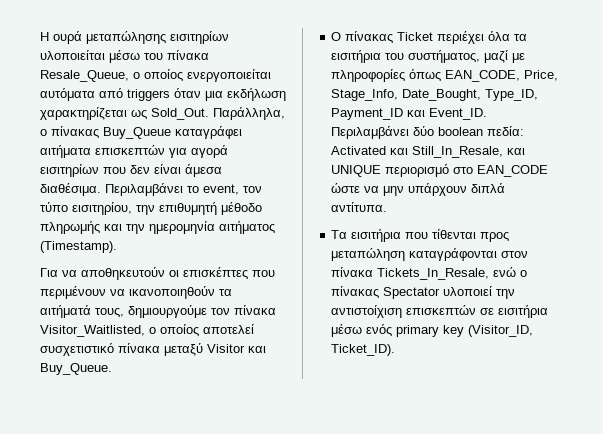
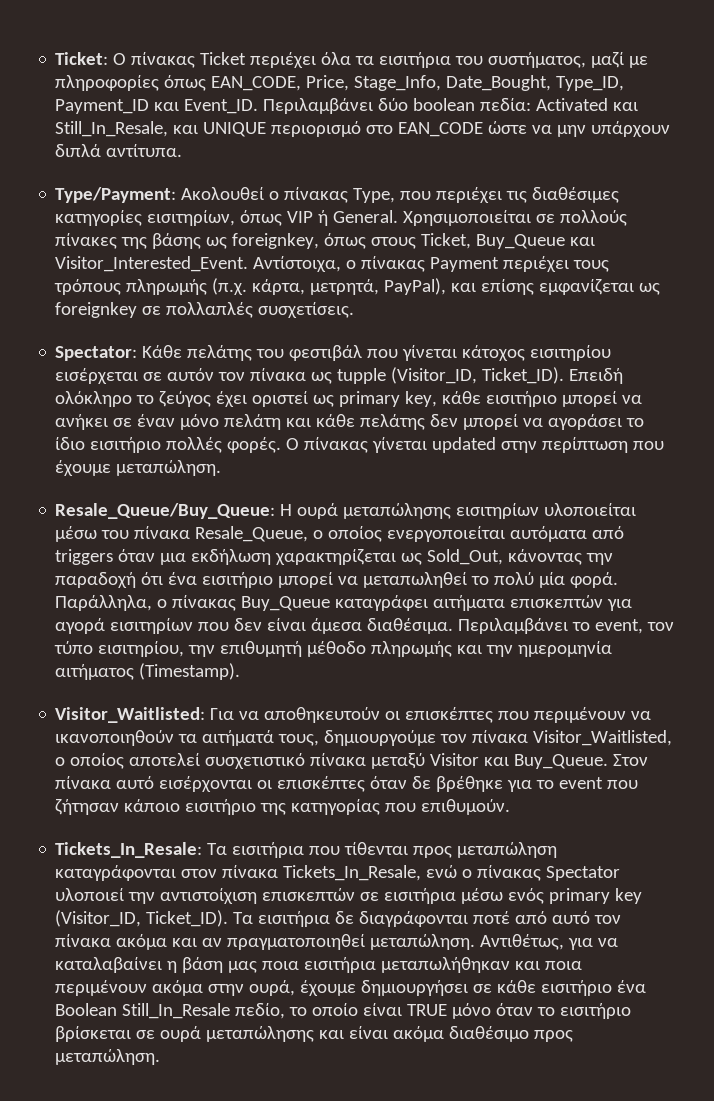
[40,31,229,44] [40,50,209,63] [40,69,271,82] [40,88,286,101] [40,107,285,120] [40,126,242,139] [40,145,228,158] [40,164,222,177] [40,183,262,196] [40,202,262,215] [40,221,275,234] [40,241,117,253] [40,267,275,280] [40,286,232,299] [40,305,276,318] [40,324,254,337] [40,343,266,356] [40,363,112,375] Η ουρά μεταπώλησης εισιτηρίων υλοποιείται μέσω του πίνακα Resale_Queue, ο οποίος ενεργοποιείται αυτόματα από triggers όταν μια εκδήλωση χαρακτηρίζεται ως Sold_Out. Παράλληλα, ο πίνακας Buy_Queue καταγράφει αιτήματα επισκεπτών για αγορά εισιτηρίων που δεν είναι άμεσα διαθέσιμα. Περιλαμβάνει το event, τον τύπο εισιτηρίου, την επιθυμητή μέθοδο πληρωμής και την ημερομηνία αιτήματος (Timestamp). // Για να αποθηκευτούν οι επισκέπτες που περιμένουν να ικανοποιηθούν τα αιτήματά τους, δημιουργούμε τον πίνακα Visitor_Waitlisted, ο οποίος αποτελεί συσχετιστικό πίνακα μεταξύ Visitor και Buy_Queue. // -> [55,52,109,65] Ticket:
(388, 207) none -> [55,187,620,203] [55,210,628,226] [55,233,596,249] [55,256,610,272] [54,278,661,295] [55,302,355,318] [55,345,612,361] [55,367,624,384] [55,391,643,407] [55,414,645,430] [55,437,665,453] [55,460,222,476] [55,503,637,519] [55,526,625,542] [55,549,614,565] [55,572,619,588] [55,595,633,611] [55,618,675,634] [54,641,613,657] [55,663,241,680] [55,707,652,723] [55,730,673,746] [55,753,649,769] [55,776,639,792] [55,799,511,815] [55,842,203,858] Type/Payment: Ακολουθεί ο πίνακας Type, που περιέχει τις διαθέσιμες κατηγορίες εισιτηρίων, όπως VIP ή General. Χρησιμοποιείται σε πολλούς πίνακες της βάσης ως foreignkey, όπως στους Ticket, Buy_Queue και Visitor_Interested_Event. Αντίστοιχα, ο πίνακας Payment περιέχει τους τρόπους πληρωμής (π.χ. κάρτα, μετρητά, PayPal), και επίσης εμφανίζεται ως foreignkey σε πολλαπλές συσχετίσεις. // Spectator: Κάθε πελάτης του φεστιβάλ που γίνεται κάτοχος εισιτηρίου εισέρχεται σε αυτόν τον πίνακα ως tupple (Visitor_ID, Ticket_ID). Επειδή ολόκληρο το ζεύγος έχει οριστεί ως primary key, κάθε εισιτήριο μπορεί να ανήκει σε έναν μόνο πελάτη και κάθε πελάτης δεν μπορεί να αγοράσει το ίδιο εισιτήριο πολλές φορές. Ο πίνακας γίνεται updated στην περίπτωση που έχουμε μεταπώληση. // Resale_Queue/Buy_Queue: Η ουρά μεταπώλησης εισιτηρίων υλοποιείται μέσω του πίνακα Resale_Queue, ο οποίος ενεργοποιείται αυτόματα από triggers όταν μια εκδήλωση χαρακτηρίζεται ως Sold_Out, κάνοντας την παραδοχή ότι ένα εισιτήριο μπορεί να μεταπωληθεί το πολύ μία φορά. Παράλληλα, ο πίνακας Buy_Queue καταγράφει αιτήματα επισκεπτών για αγορά εισιτηρίων που δεν είναι άμεσα διαθέσιμα. Περιλαμβάνει το event, τον τύπο εισιτηρίου, την επιθυμητή μέθοδο πληρωμής και την ημερομηνία αιτήματος (Timestamp). // Visitor_Waitlisted: Για να αποθηκευτούν οι επισκέπτες που περιμένουν να ικανοποιηθούν τα αιτήματά τους, δημιουργούμε τον πίνακα Visitor_Waitlisted, ο οποίος αποτελεί συσχετιστικό πίνακα μεταξύ Visitor και Buy_Queue. Στον πίνακα αυτό εισέρχονται οι επισκέπτες όταν δε βρέθηκε για το event που ζήτησαν κάποιο εισιτήριο της κατηγορίας που επιθυμούν. // Tickets_In_Resale:
(396, 350) none -> [233,911,622,927] [55,934,619,950] [55,957,583,973] [55,980,647,996] [55,1003,632,1019] [55,1026,574,1042] [55,1049,161,1065] Τα εισιτήρια δε διαγράφονται ποτέ από αυτό τον πίνακα ακόμα και αν πραγματοποιηθεί μεταπώληση. Αντιθέτως, για να καταλαβαίνει η βάση μας ποια εισιτήρια μεταπωλήθηκαν και ποια περιμένουν ακόμα στην ουρά, έχουμε δημιουργήσει σε κάθε εισιτήριο ένα Boolean Still_In_Resale πεδίο, το οποίο είναι TRUE μόνο όταν το εισιτήριο βρίσκεται σε ουρά μεταπώλησης και είναι ακόμα διαθέσιμο προς μεταπώληση.

